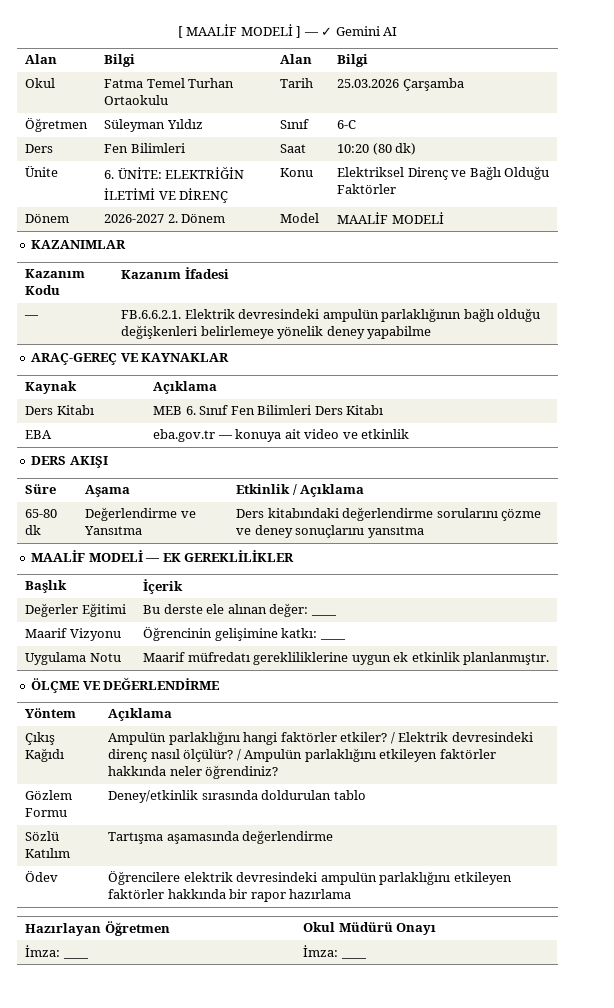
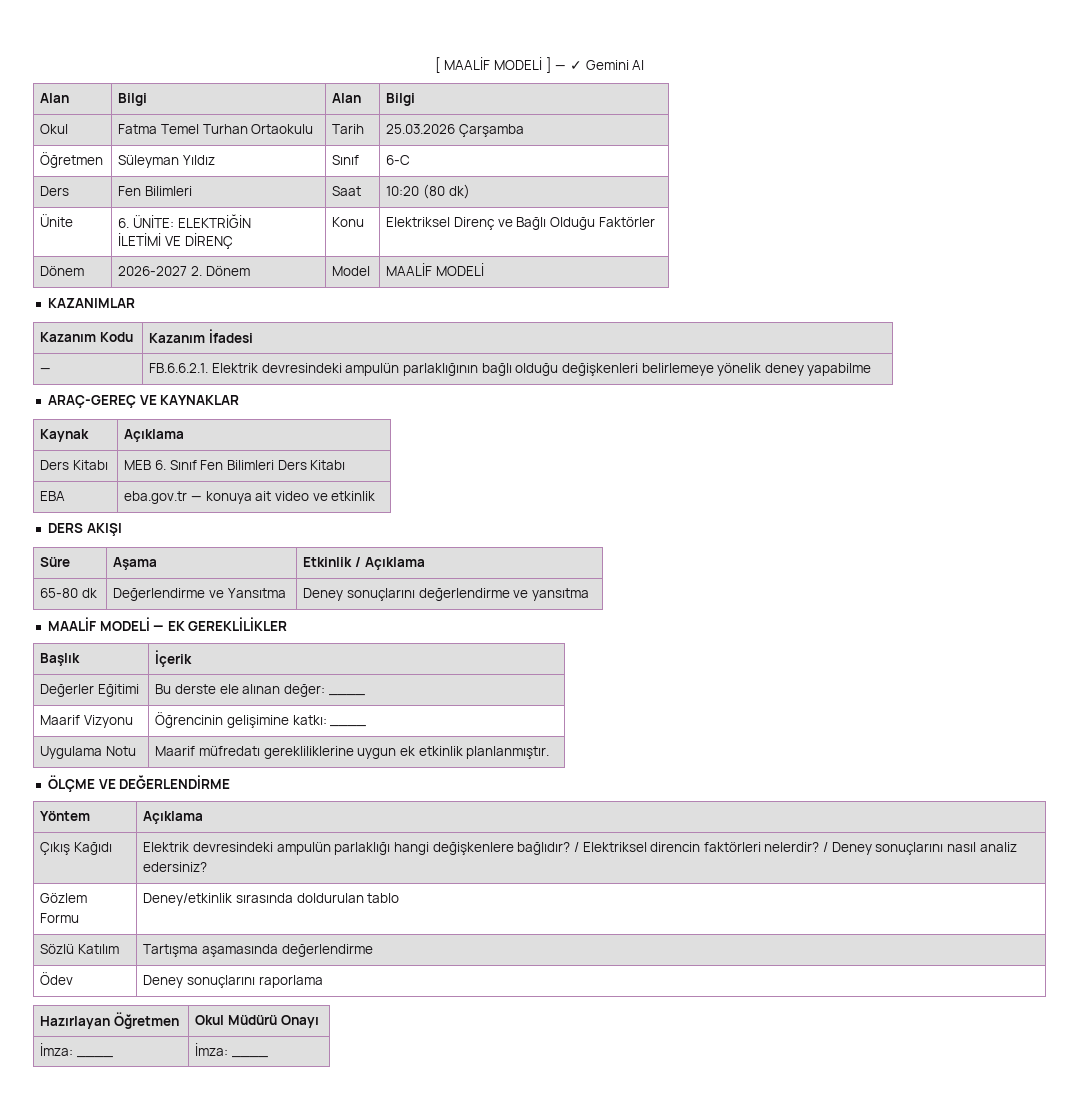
[236,507,542,521] [236,525,365,538] Ders kitabındaki değerlendirme sorularını çözme ve deney sonuçlarını -> [303,588,529,601] Deney sonuçlarını değerlendirme ve
[108,731,533,745] [108,748,496,762] [108,765,279,779] Ampulün parlaklığını hangi faktörler etkiler? / Elektrik devresindeki direnç nasıl ölçülür? / Ampulün parlaklığını etkileyen faktörler hakkında neler öğrendiniz? -> [143,842,1017,855] [143,862,208,872] Elektrik devresindeki ampulün parlaklığı hangi değişkenlere bağlıdır? / Elektriksel direncin faktörleri nelerdir? / Deney sonuçlarını nasıl analiz edersiniz?
[108,871,512,885] [108,889,352,902] Öğrencilere elektrik devresindeki ampulün parlaklığını etkileyen faktörler hakkında bir rapor hazırlama -> [143,975,323,988] Deney sonuçlarını raporlama

